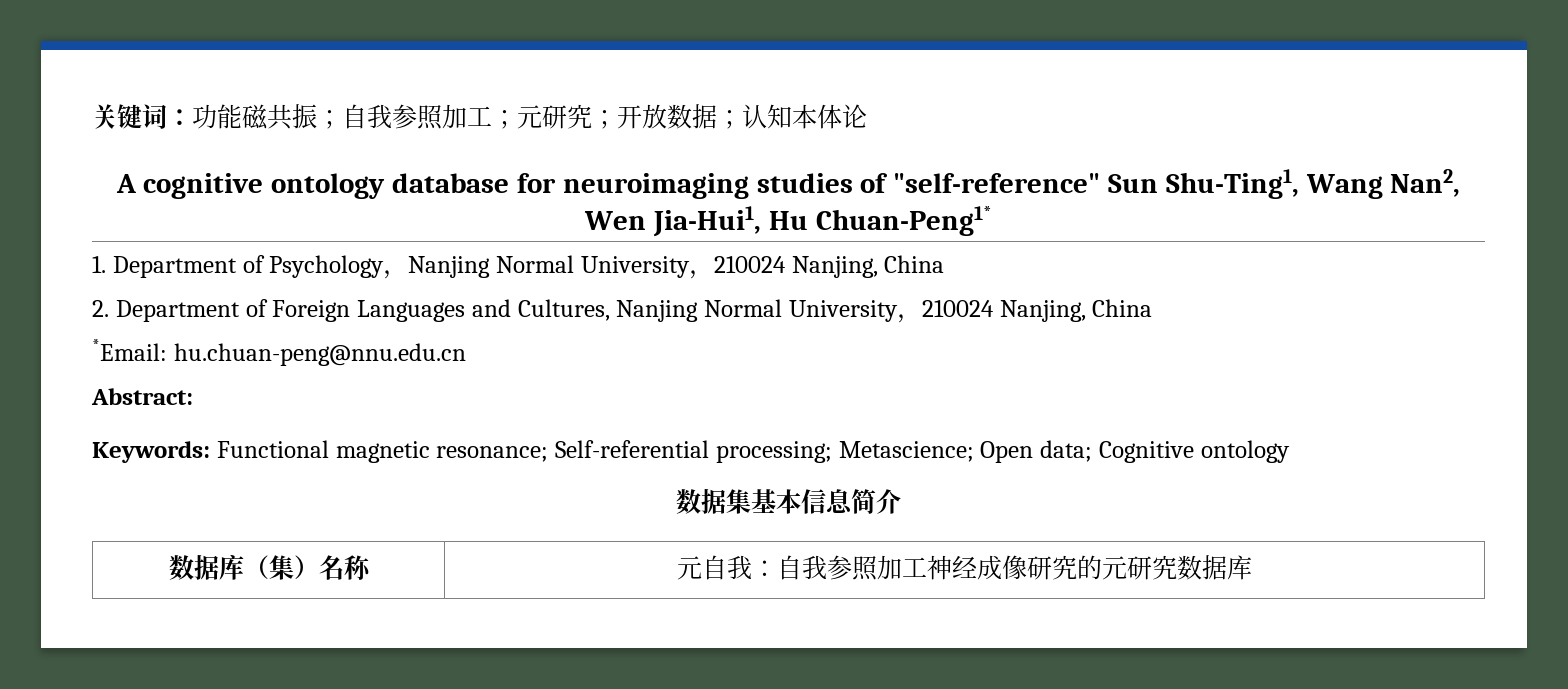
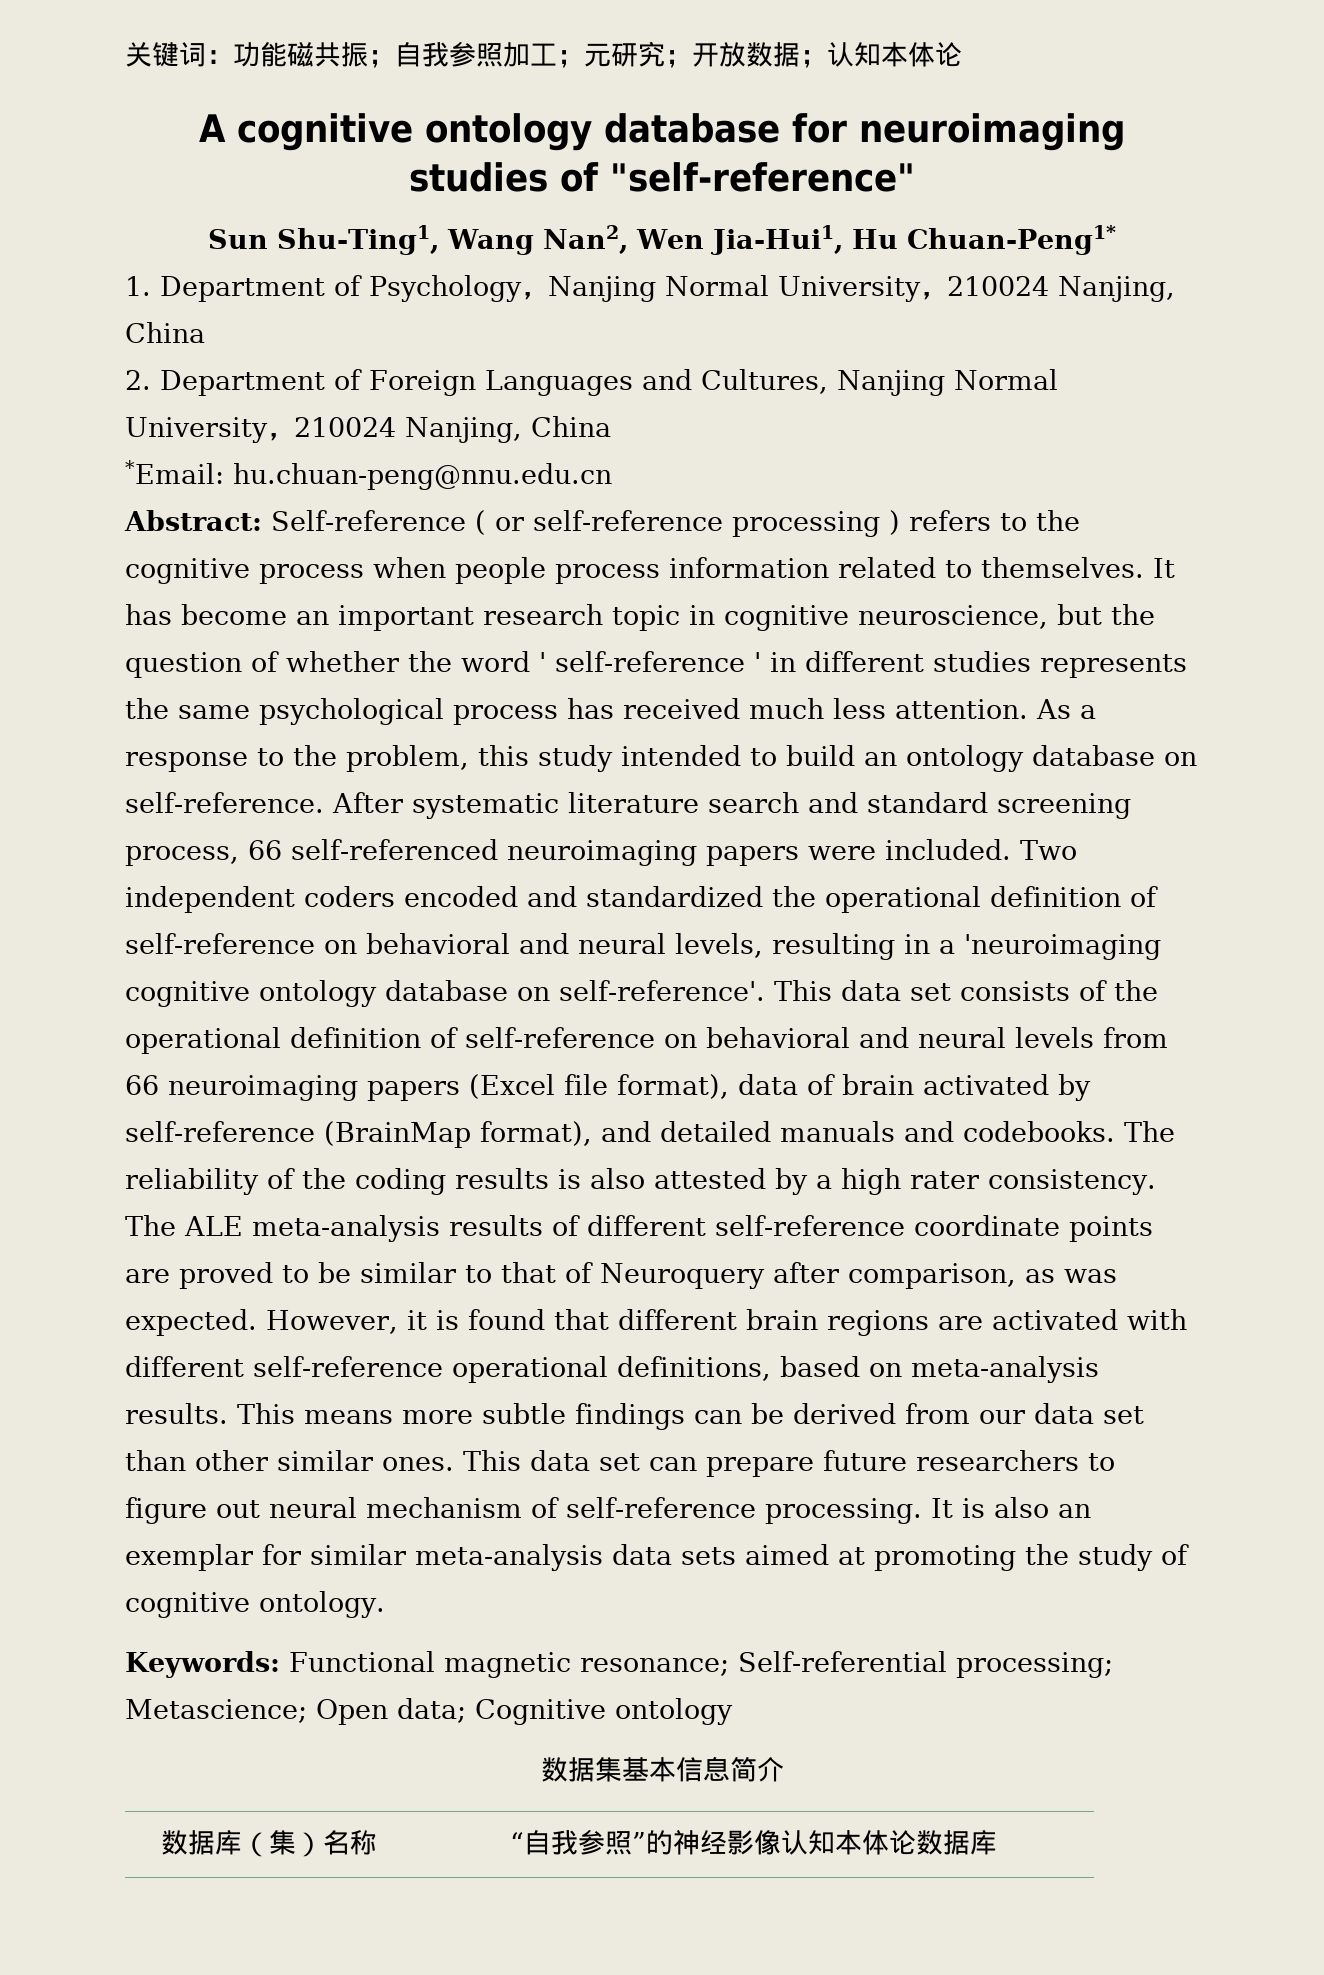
(1101, 183) none -> (916, 177) //
(193, 396) none -> [271,510,1080,537] [125,557,1175,584] [125,604,1155,631] [125,651,1187,678] [125,698,1096,725] [125,745,1197,772] [125,792,1131,819] [125,839,1077,866] [125,886,1158,913] [125,933,1161,960] [125,980,1158,1007] [125,1027,1168,1054] [125,1074,1091,1101] [125,1121,1175,1148] [125,1168,1156,1195] [125,1215,1153,1242] [125,1262,1117,1289] [125,1309,1187,1336] [125,1356,1099,1383] [125,1403,1144,1430] [125,1450,1115,1477] [125,1497,1091,1524] [125,1544,1189,1571] [125,1591,385,1618] Self-reference ( or self-reference processing ) refers to the cognitive process when people process information related to themselves. It has become an important research topic in cognitive neuroscience, but the question of whether the word ' self-reference ' in different studies represents the same psychological process has received much less attention. As a response to the problem, this study intended to build an ontology database on self-reference. After systematic literature search and standard screening process, 66 self-referenced neuroimaging papers were included. Two independent coders encoded and standardized the operational definition of self-reference on behavioral and neural levels, resulting in a 'neuroimaging cognitive ontology database on self-reference'. This data set consists of the operational definition of self-reference on behavioral and neural levels from 66 neuroimaging papers (Excel file format), data of brain activated by self-reference (BrainMap format), and detailed manuals and codebooks. The reliability of the coding results is also attested by a high rater consistency. The ALE meta-analysis results of different self-reference coordinate points are proved to be similar to that of Neuroquery after comparison, as was expected. However, it is found that different brain regions are activated with different self-reference operational definitions, based on meta-analysis results. This means more subtle findings can be derived from our data set than other similar ones. This data set can prepare future researchers to figure out neural mechanism of self-reference processing. It is also an exemplar for similar meta-analysis data sets aimed at promoting the study of cognitive ontology.
[677,555,1177,581] 元自我：自我参照加工神经成像研究的元研究 -> [509,1829,916,1855] “自我参照”的神经影像认知本体论

